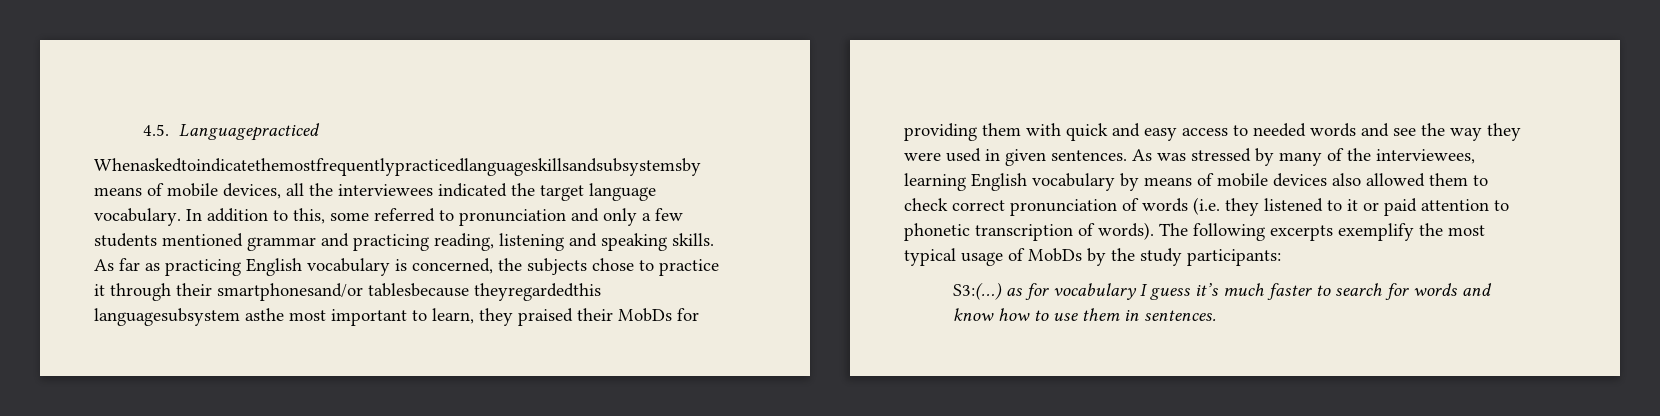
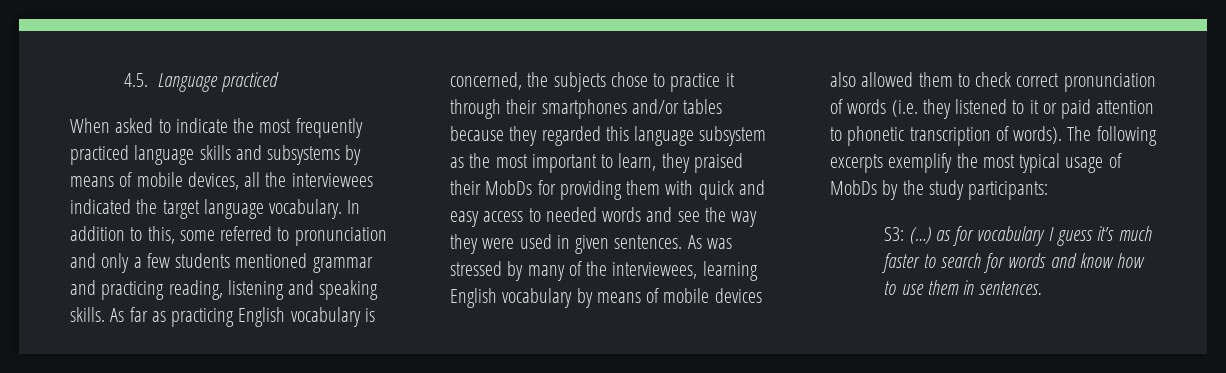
[178,123,320,141] [94,158,701,176] Languagepracticed // Whenaskedtoindicatethemostfrequentlypracticedlanguageskillsandsubsystemsby -> [158,72,280,92] [70,118,363,138] [70,145,362,165] Language practiced // When asked to indicate the most frequently practiced language skills and subsystems by
[217,283,601,301] [94,308,284,326] smartphonesand/or tablesbecause theyregardedthis languagesubsystem asthe -> [541,99,723,119] [450,126,767,146] [450,153,491,168] smartphones and/or tables because they regarded this language subsystem as the
[953,282,1003,300] S3:(…) -> [884,227,931,244] S3: (…)

